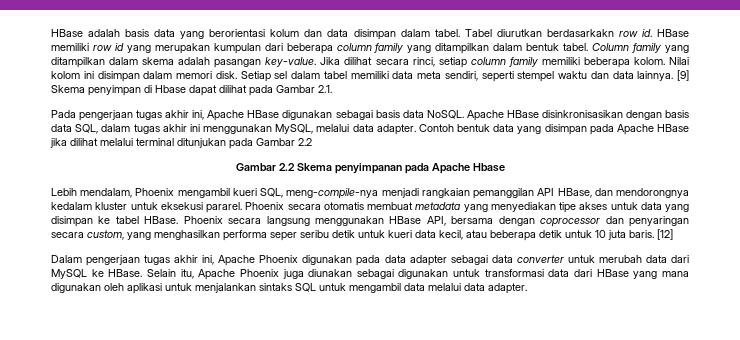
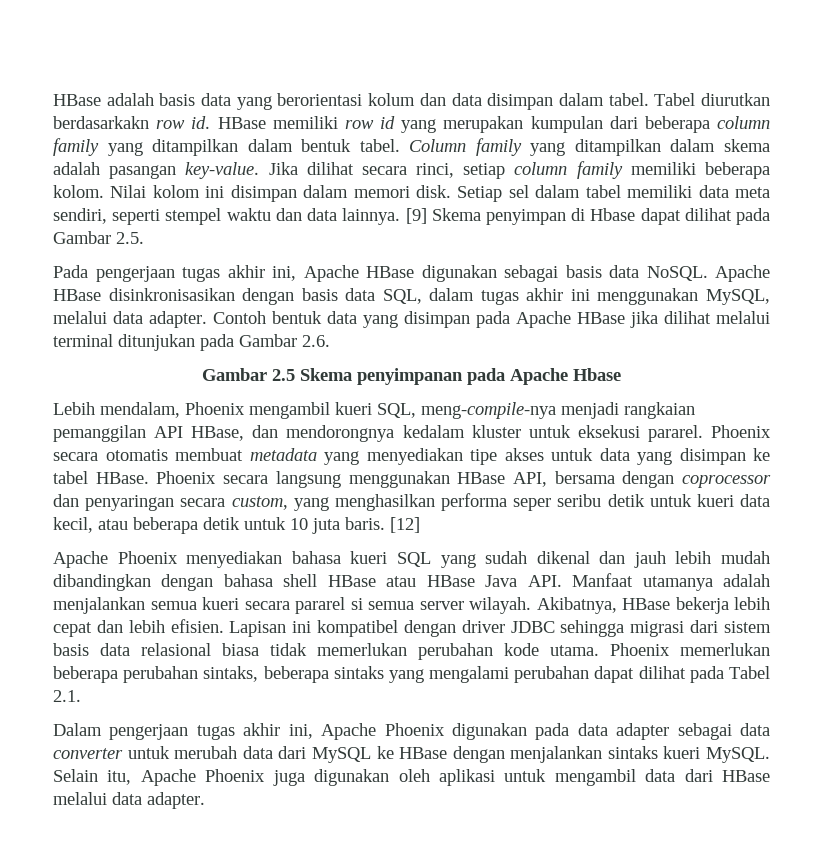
[318,85,332,93] 2.1. -> [116,232,144,244] 2.5.
[298,138,312,146] [235,163,295,171] 2.2 // Gambar 2.2 -> [302,335,330,347] [202,368,295,381] 2.6. // Gambar 2.5
(673, 234) none -> [53,551,770,568] [53,573,770,591] [53,597,770,614] [53,619,771,637] [53,643,770,660] [53,666,770,683] [53,690,81,702] // Apache Phoenix menyediakan bahasa kueri SQL yang sudah dikenal dan jauh lebih mudah dibandingkan dengan bahasa shell HBase atau HBase Java API. Manfaat utamanya adalah menjalankan semua kueri secara pararel si semua server wilayah. Akibatnya, HBase bekerja lebih cepat dan lebih efisien. Lapisan ini kompatibel dengan driver JDBC sehingga migrasi dari sistem basis data relasional biasa tidak memerlukan perubahan kode utama. Phoenix memerlukan beberapa perubahan sintaks, beberapa sintaks yang mengalami perubahan dapat dilihat pada Tabel 2.1.
[108,269,143,277] HBase. -> [399,746,771,763] HBase dengan menjalankan sintaks kueri MySQL.
[308,269,689,279] [51,283,425,294] diunakan sebagai digunakan untuk transformasi data dari HBase yang mana digunakan oleh aplikasi untuk menjalankan sintaks SQL untuk mengambil data -> [314,769,770,786] digunakan oleh aplikasi untuk mengambil data dari HBase

